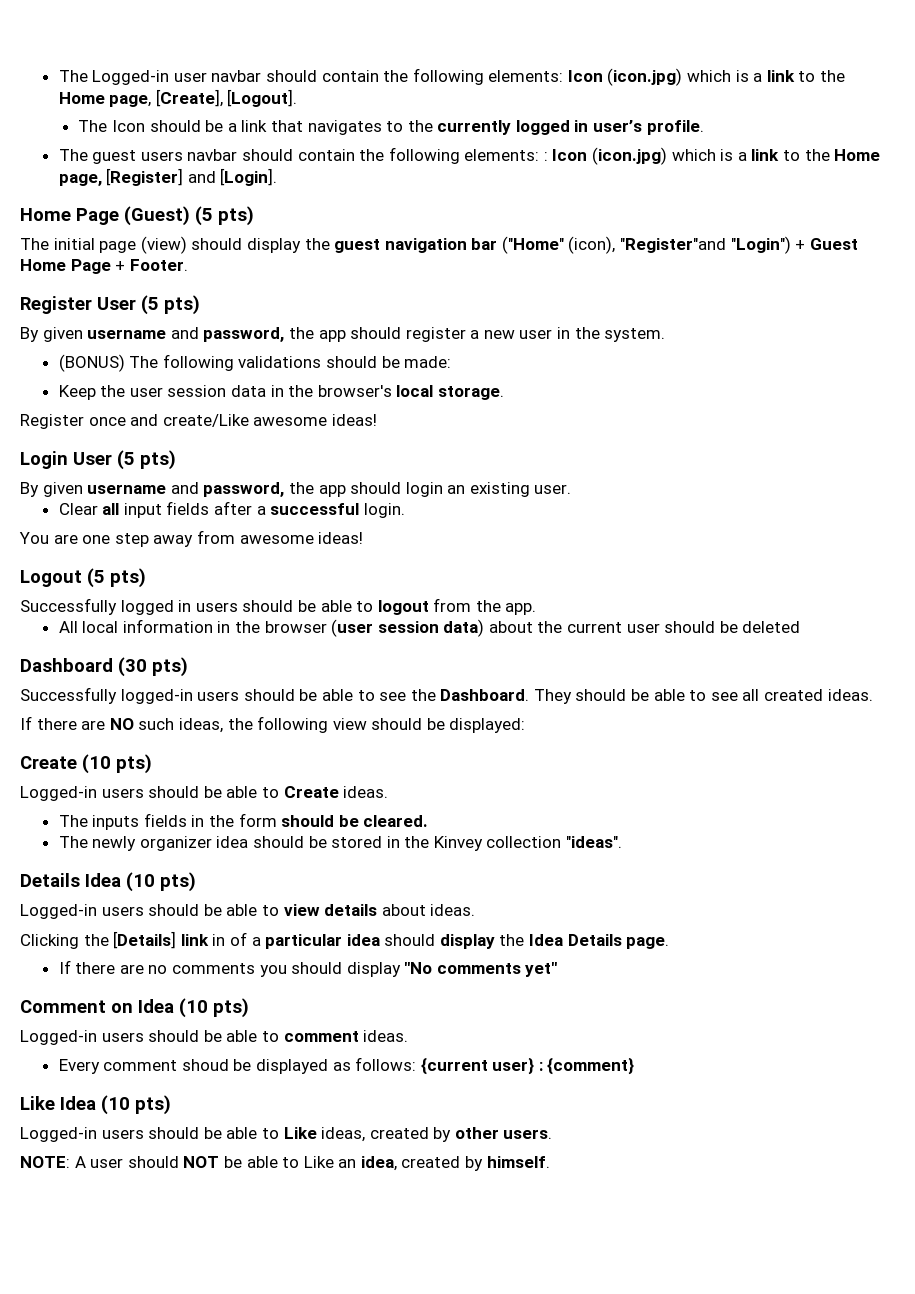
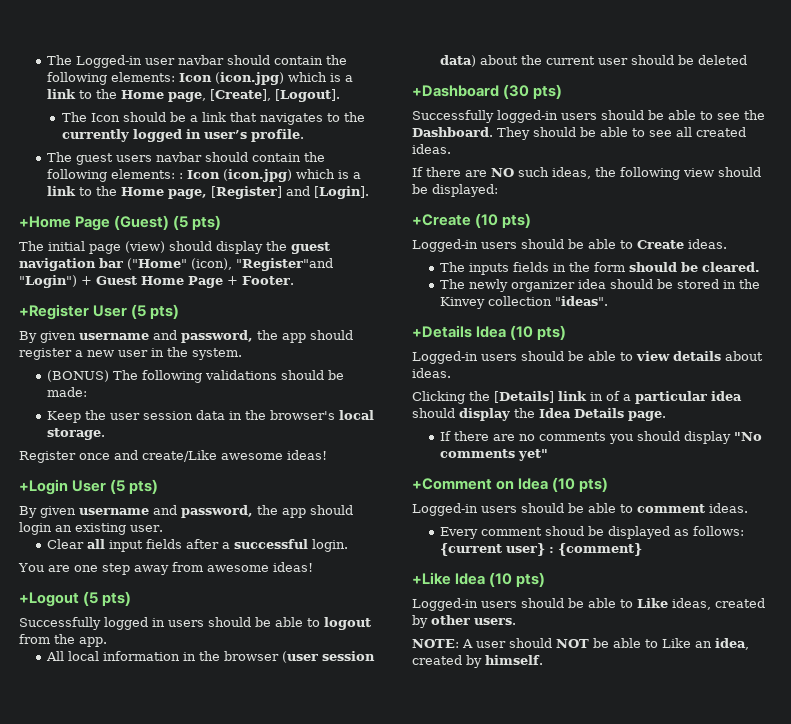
[20,208,71,221] Home -> [19,216,71,228] +Home
[20,296,92,314] Register -> [19,304,89,320] +Register
[20,451,68,469] Login -> [19,479,68,495] +Login
[20,570,82,587] Logout -> [19,592,79,607] +Logout
[20,658,113,672] Dashboard -> [412,85,499,97] +Dashboard
[20,756,77,769] Create -> [412,214,471,226] +Create
[20,873,80,887] Details -> [412,325,472,338] +Details
[20,1000,106,1013] Comment -> [412,478,492,490] +Comment
[20,1096,55,1110] Like -> [412,572,451,585] +Like

